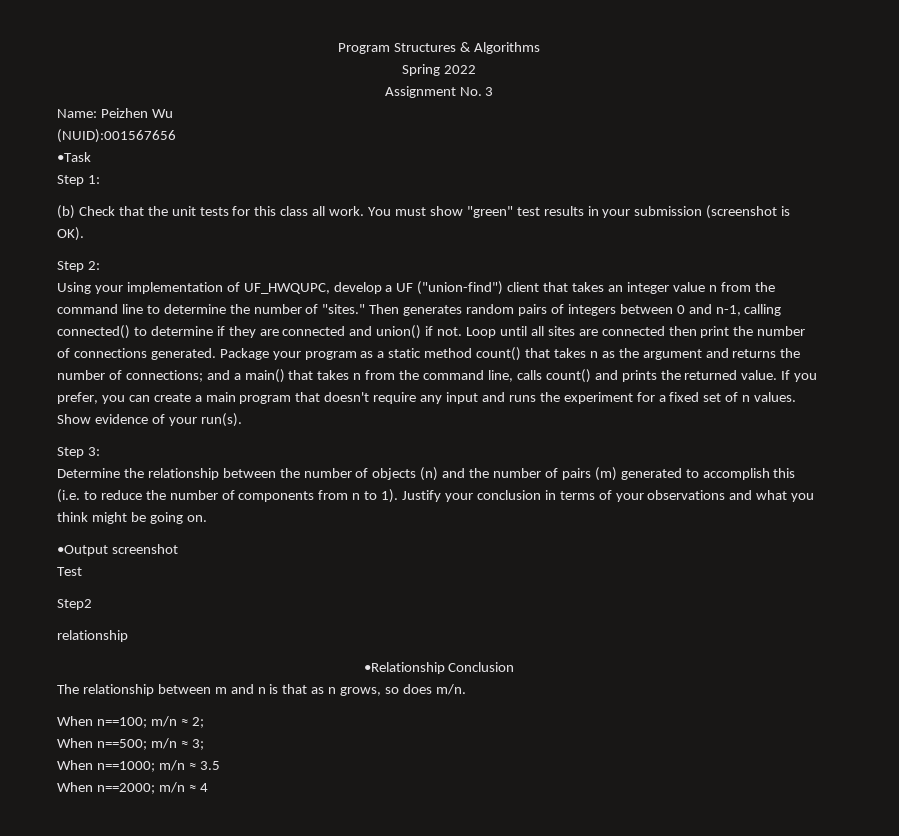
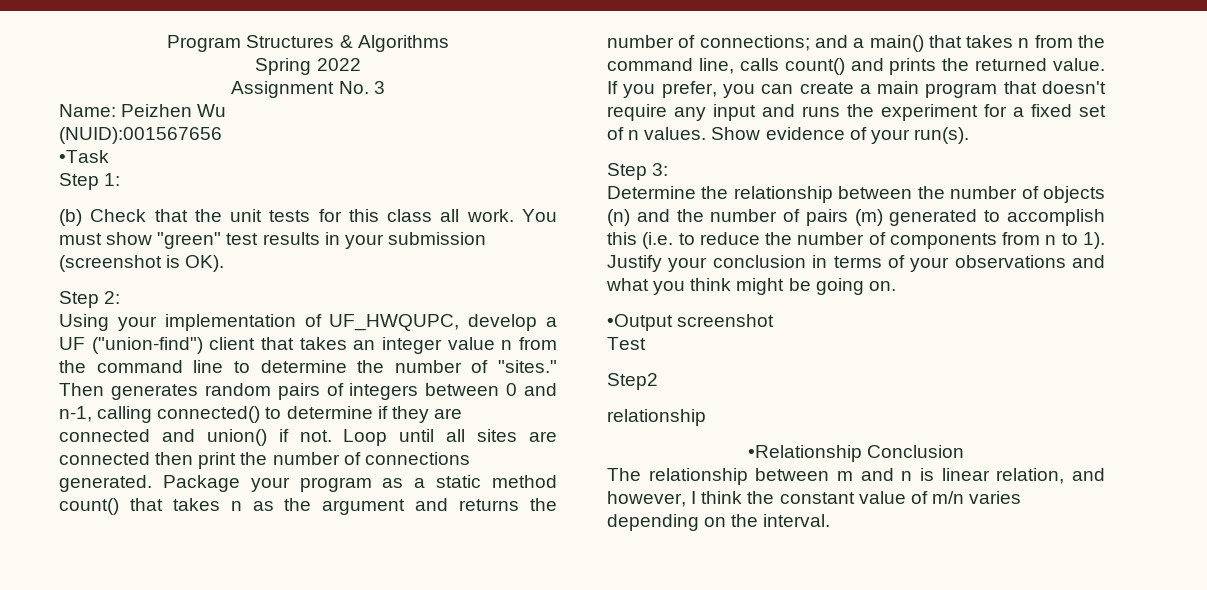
[282,684,466,696] [57,716,204,728] [57,738,204,750] [57,760,220,772] [57,782,208,794] that as n grows, so does m/n. // When n==100; m/n ≈ 2; // When n==500; m/n ≈ 3; // When n==1000; m/n ≈ 3.5 // When n==2000; m/n ≈ 4 -> [941,468,1105,484] [607,491,1022,507] [607,514,831,531] linear relation, and however, I think the constant value of m/n varies depending on the interval.

